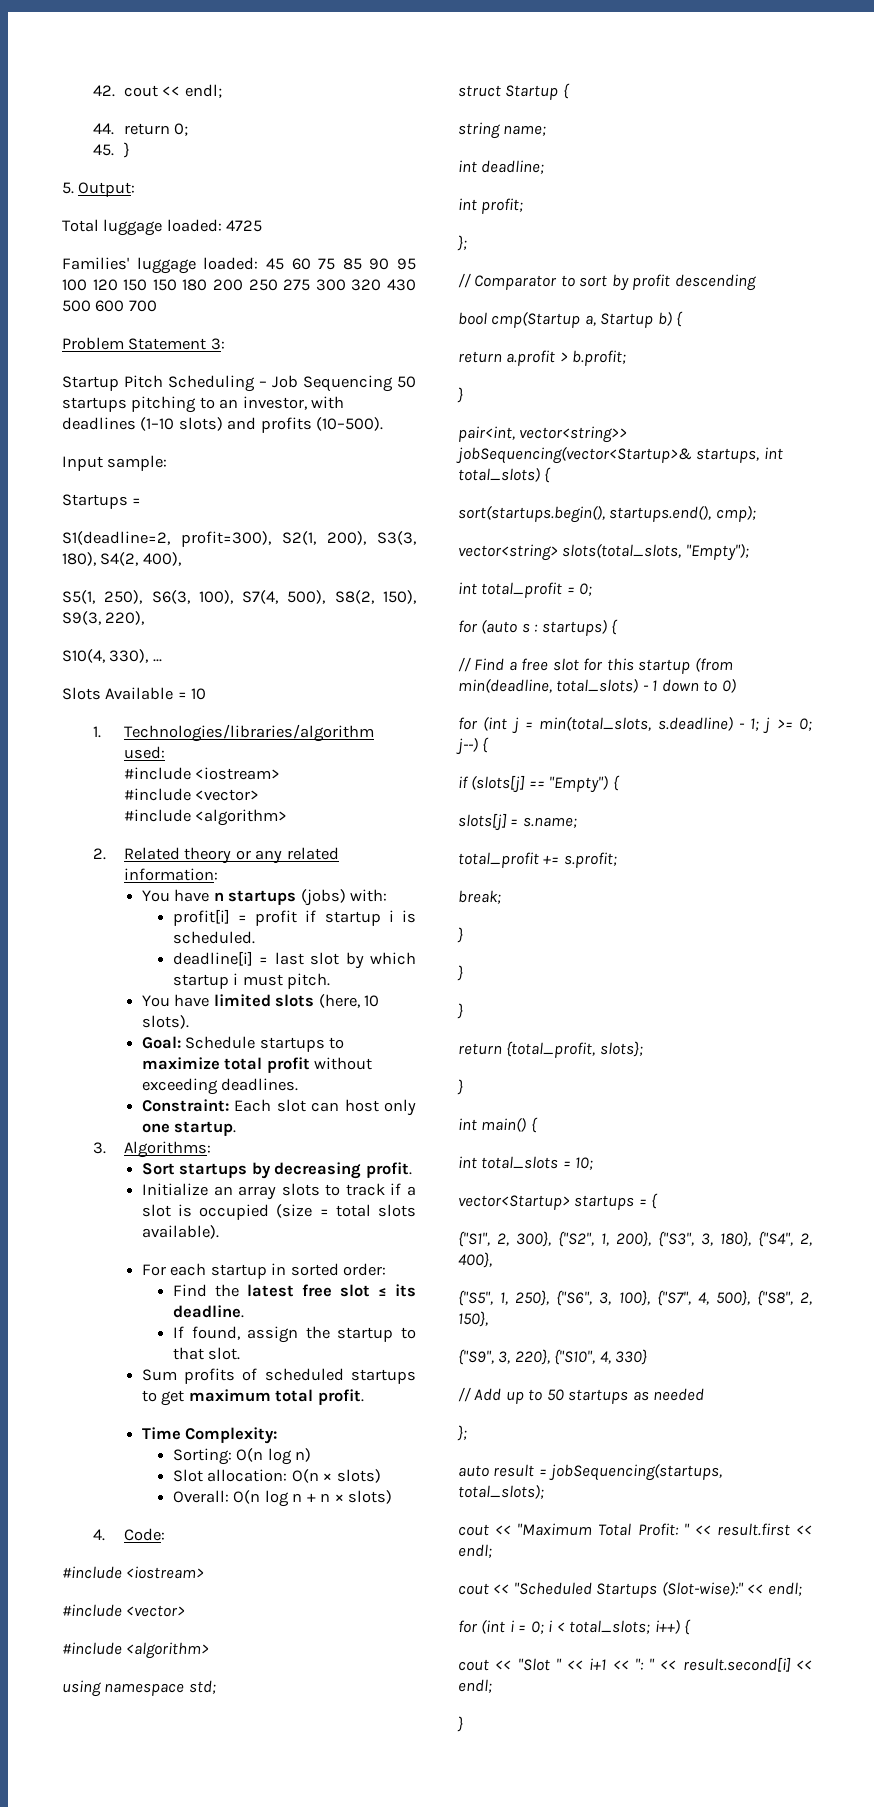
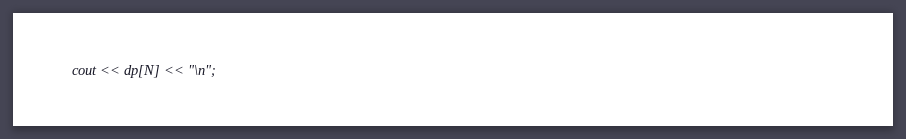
[92,84,222,98] [92,123,189,136] [92,142,130,158] [62,182,136,197] [62,219,263,236] [62,257,416,274] [62,279,417,291] [62,300,157,312] [62,337,225,350] [62,375,416,392] [62,396,345,413] [62,417,384,433] [62,455,168,471] [62,494,142,509] [62,531,416,547] [62,552,181,566] [62,590,416,604] [62,611,145,625] [62,649,162,663] [62,687,207,700] [92,724,374,742] [123,746,165,759] [123,767,281,780] [123,788,260,801] [123,809,288,826] [92,847,339,864] [123,868,218,881] [141,889,388,906] [172,909,416,926] [172,931,255,944] [172,951,416,969] [172,973,331,989] [141,994,380,1008] [141,1015,189,1029] [141,1036,345,1052] [141,1057,373,1073] [141,1078,299,1095] [141,1099,416,1116] [141,1121,237,1136] [92,1141,211,1158] [141,1162,412,1179] [141,1183,416,1200] [141,1204,416,1220] [141,1225,219,1239] [141,1263,387,1279] [172,1284,416,1297] [172,1305,244,1318] [172,1326,416,1343] [172,1347,241,1360] [141,1368,417,1384] [141,1389,364,1406] [141,1427,278,1444] [172,1448,312,1465] [172,1469,381,1483] [172,1490,393,1507] [92,1528,165,1541] [62,1566,205,1579] [62,1604,186,1617] [62,1642,210,1659] [62,1680,216,1697] [458,83,570,100] [458,122,547,139] [458,160,545,174] [458,198,524,214] [457,235,467,251] [458,273,756,291] [458,311,684,328] [458,350,627,366] [457,387,463,403] [458,426,628,443] [456,446,783,464] [458,467,552,483] [458,505,756,523] [458,543,749,561] [458,582,593,598] [458,619,619,636] [458,657,733,674] [458,678,736,693] [458,716,812,734] [456,737,490,755] [458,775,620,793] [458,813,577,831] [458,852,617,868] [458,890,501,904] [457,927,463,943] [457,965,463,981] [457,1003,463,1019] [458,1041,643,1058] [457,1079,463,1095] [458,1117,538,1133] [458,1156,594,1170] [458,1193,659,1210] [458,1231,812,1247] [458,1252,492,1268] [458,1290,812,1306] [458,1311,488,1327] [458,1349,648,1365] [458,1387,705,1404] [457,1425,467,1441] [458,1463,723,1481] [458,1484,544,1499] [458,1523,812,1536] [458,1544,492,1558] [458,1581,802,1598] [458,1619,692,1635] [458,1657,812,1672] [458,1679,492,1693] [457,1716,463,1732] 42. cout << endl; // 44. return 0; // 45. } // 5. Output: // Total luggage loaded: 4725 // Families' luggage loaded: 45 60 75 85 90 95 100 120 150 150 180 200 250 275 300 320 430 500 600 700 // Problem Statement 3: // Startup Pitch Scheduling – Job Sequencing 50 startups pitching to an investor, with deadlines (1–10 slots) and profits (10–500). // Input sample: // Startups = // S1(deadline=2, profit=300), S2(1, 200), S3(3, 180), S4(2, 400), // S5(1, 250), S6(3, 100), S7(4, 500), S8(2, 150), S9(3, 220), // S10(4, 330), ... // Slots Available = 10 // 1. Technologies/libraries/algorithm used: // #include <iostream> // #include <vector> // #include <algorithm> // 2. Related theory or any related information: // You have n startups (jobs) with: // profit[i] = profit if startup i is scheduled. // deadline[i] = last slot by which startup i must pitch. // You have limited slots (here, 10 slots). // Goal: Schedule startups to maximize total profit without exceeding deadlines. // Constraint: Each slot can host only one startup. // 3. Algorithms: // Sort startups by decreasing profit. // Initialize an array slots to track if a slot is occupied (size = total slots available). // For each startup in sorted order: // Find the latest free slot ≤ its deadline. // If found, assign the startup to that slot. // Sum profits of scheduled startups to get maximum total profit. // Time Complexity: // Sorting: O(n log n) // Slot allocation: O(n × slots) // Overall: O(n log n + n × slots) // 4. Code: // #include <iostream> // #include <vector> // #include <algorithm> // using namespace std; // struct Startup { // string name; // int deadline; // int profit; // }; // // Comparator to sort by profit descending // bool cmp(Startup a, Startup b) { // return a.profit > b.profit; // } // pair<int, vector<string>> jobSequencing(vector<Startup>& startups, int total_slots) { // sort(startups.begin(), startups.end(), cmp); // vector<string> slots(total_slots, "Empty"); // int total_profit = 0; // for (auto s : startups) { // // Find a free slot for this startup (from min(deadline, total_slots) - 1 down to 0) // for (int j = min(total_slots, s.deadline) - 1; j >= 0; j--) { // if (slots[j] == "Empty") { // slots[j] = s.name; // total_profit += s.profit; // break; // } // } // } // return {total_profit, slots}; // } // int main() { // int total_slots = 10; // vector<Startup> startups = { // {"S1", 2, 300}, {"S2", 1, 200}, {"S3", 3, 180}, {"S4", 2, 400}, // {"S5", 1, 250}, {"S6", 3, 100}, {"S7", 4, 500}, {"S8", 2, 150}, // {"S9", 3, 220}, {"S10", 4, 330} // // Add up to 50 startups as needed // }; // auto result = jobSequencing(startups, total_slots); // cout << "Maximum Total Profit: " << result.first << endl; // cout << "Scheduled Startups (Slot-wise):" << endl; // for (int i = 0; i < total_slots; i++) { // cout << "Slot " << i+1 << ": " << result.second[i] << endl; // } -> [72,65,216,78] cout << dp[N] << "\n";

